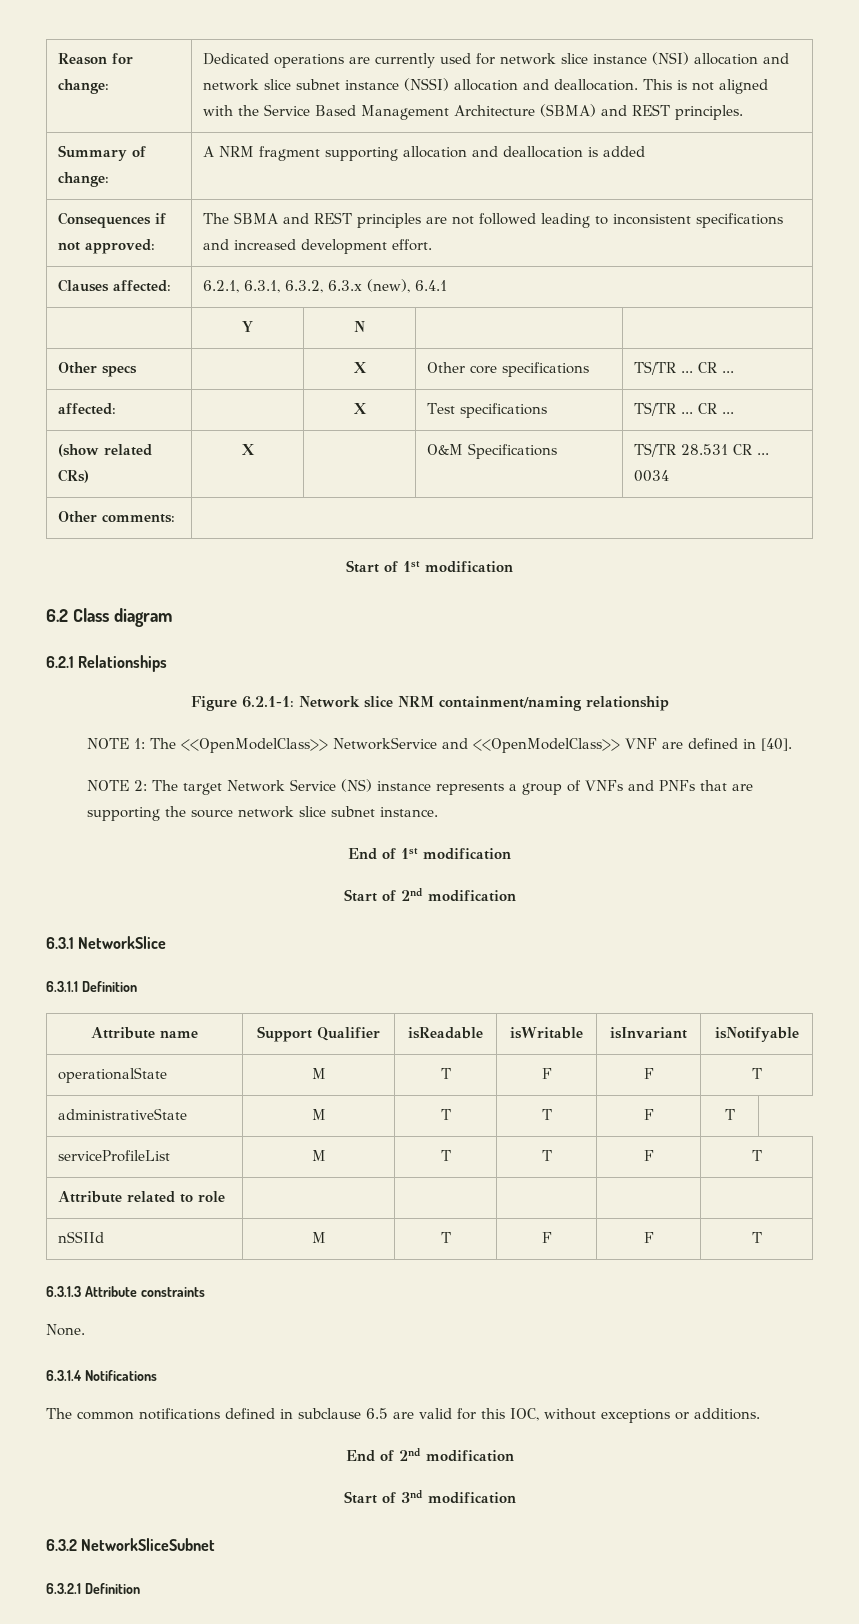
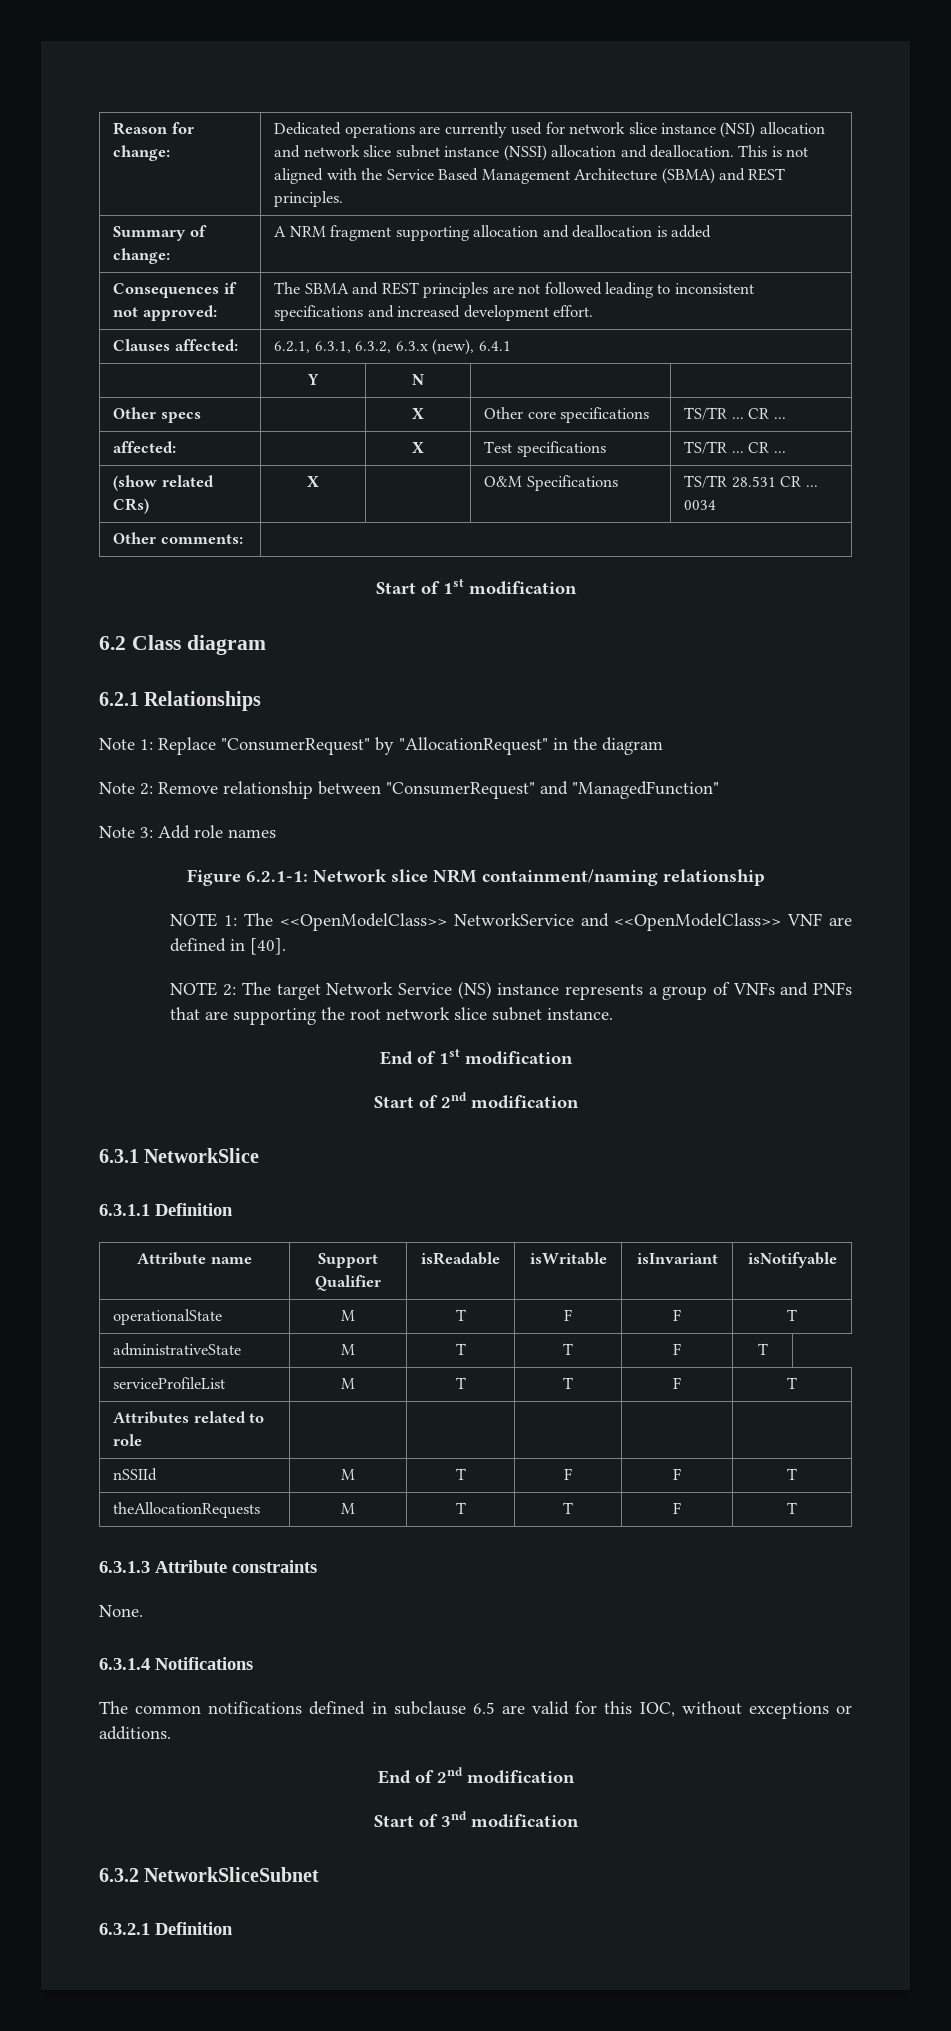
(168, 663) none -> [99,737,663,755] [99,781,719,799] [99,825,276,839] // Note 1: Replace "ConsumerRequest" by "AllocationRequest" in the diagram // Note 2: Remove relationship between "ConsumerRequest" and "ManagedFunction" // Note 3: Add role names
[190,809,233,818] source -> [350,1009,382,1020] root
[57,1191,122,1203] Attribute -> [113,1411,190,1424] Attributes
(762, 1237) none -> [113,1502,261,1518] [341,1503,355,1514] [455,1502,466,1514] [563,1502,573,1514] [673,1502,681,1514] [787,1502,797,1514] // theAllocationRequests | M | T | T | F | T

